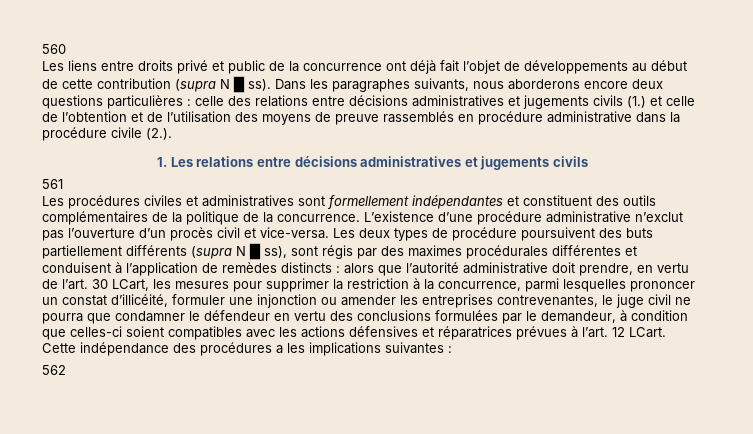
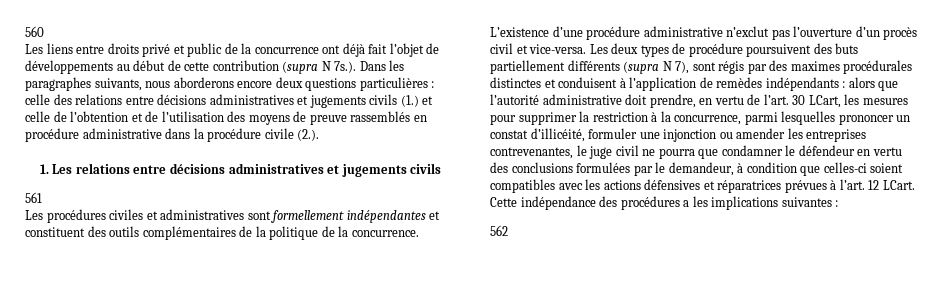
[233,76,271,93] █ ss). -> [334,61,357,73] 7s.).
[249,243,287,260] █ ss), -> [675,61,690,74] 7),
[552,245,621,256] différentes -> [490,77,541,88] distinctes
[281,262,332,273] distincts -> [765,77,839,91] indépendants

